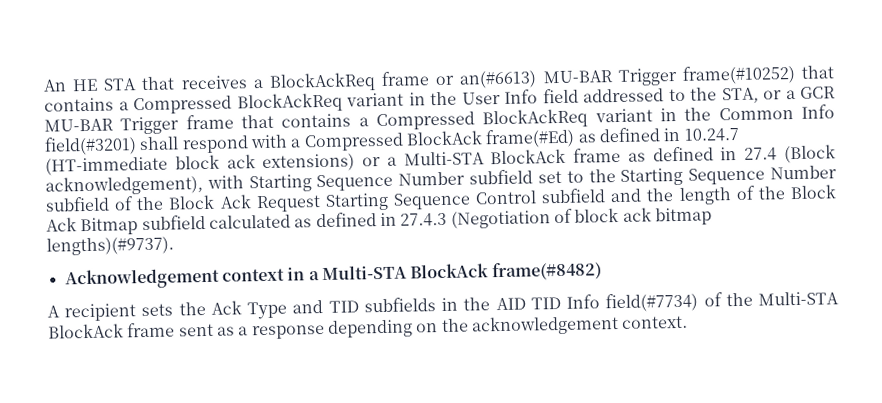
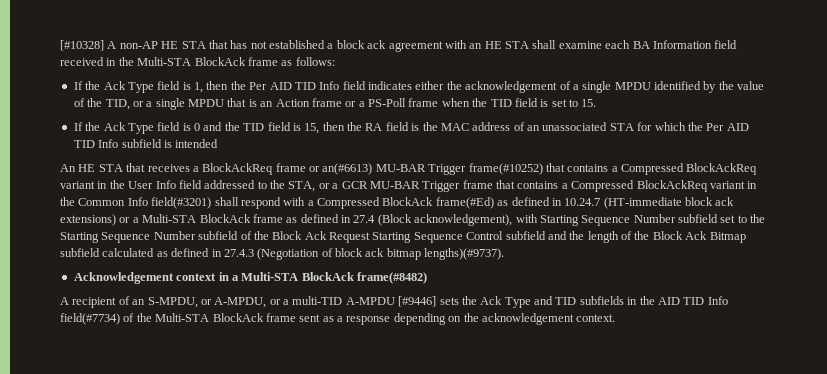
(43, 85) none -> [60,40,738,52] [60,57,335,66] [73,81,765,93] [73,98,597,110] [73,122,749,134] [73,139,219,148] [#10328] A non-AP HE STA that has not established a block ack agreement with an HE STA shall examine each BA Information field received in the Multi-STA BlockAck frame as follows: // If the Ack Type field is 1, then the Per AID TID Info field indicates either the acknowledgement of a single MPDU identified by the value of the TID, or a single MPDU that is an Action frame or a PS-Poll frame when the TID field is set to 15. // If the Ack Type field is 0 and the TID field is 15, then the RA field is the MAC address of an unassociated STA for which the Per AID TID Info subfield is intended //
(137, 312) none -> [118,296,437,308] of an S-MPDU, or A-MPDU, or a multi-TID A-MPDU [#9446]

